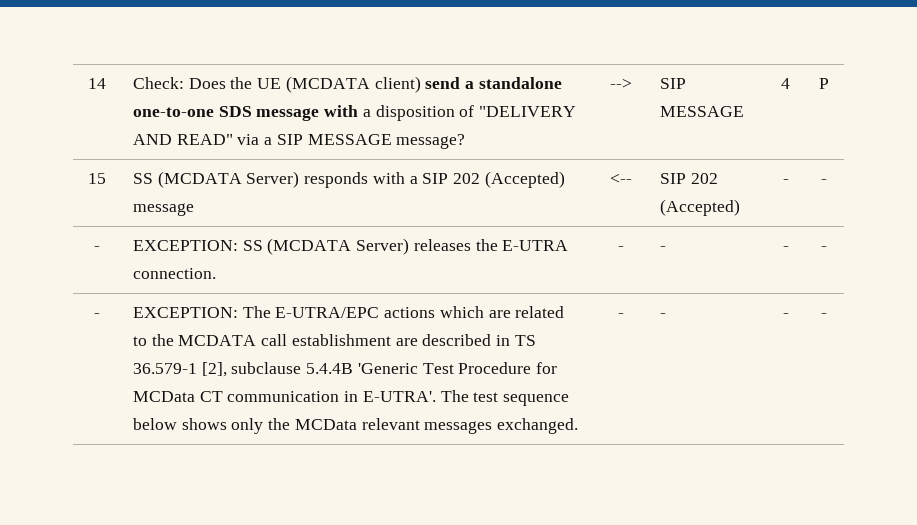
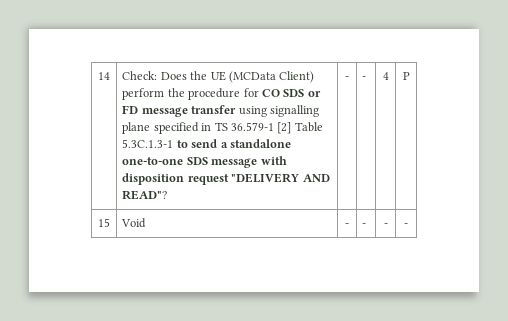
[285,76,421,93] (MCDATA client) -> [228,71,315,83] [122,88,321,100] [122,105,319,117] [122,122,323,134] [122,139,188,148] (MCData Client) perform the procedure for CO SDS or FD message transfer using signalling plane specified in TS 36.579-1 [2] Table 5.3C.1.3-1 to
[362,105,577,121] [132,134,466,149] [610,78,632,89] [659,78,686,89] [659,106,744,117] [781,78,790,89] [819,78,829,89] [87,173,106,184] [132,171,565,188] [132,203,194,216] [610,173,632,184] [659,173,718,184] [659,199,740,216] [782,179,789,184] [821,179,827,184] [93,246,100,251] [132,238,569,255] [132,268,216,279] [618,246,624,251] [659,246,666,251] [782,246,789,251] [821,246,827,251] [93,313,100,318] [132,306,565,318] [132,334,536,346] [132,362,558,377] [132,390,570,406] [132,418,579,434] a disposition of "DELIVERY AND READ" via a SIP MESSAGE message? | --> | SIP MESSAGE | 4 | P // 15 | SS (MCDATA Server) responds with a SIP 202 (Accepted) message | <-- | SIP 202 (Accepted) | - | - // - | EXCEPTION: SS (MCDATA Server) releases the E-UTRA connection. | - | - | - | - // - | EXCEPTION: The E-UTRA/EPC actions which are related to the MCDATA call establishment are described in TS 36.579-1 [2], subclause 5.4.4B 'Generic Test Procedure for MCData CT communication in E-UTRA'. The test sequence below shows only the MCData relevant messages exchanged. -> [122,173,330,185] [122,190,168,200] [345,76,349,80] [362,76,367,80] [382,72,389,80] [402,72,410,80] [98,218,110,227] [121,218,147,228] disposition request "DELIVERY AND READ"? | - | - | 4 | P // 15 | Void

